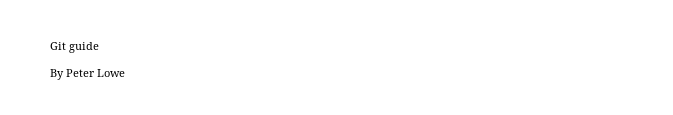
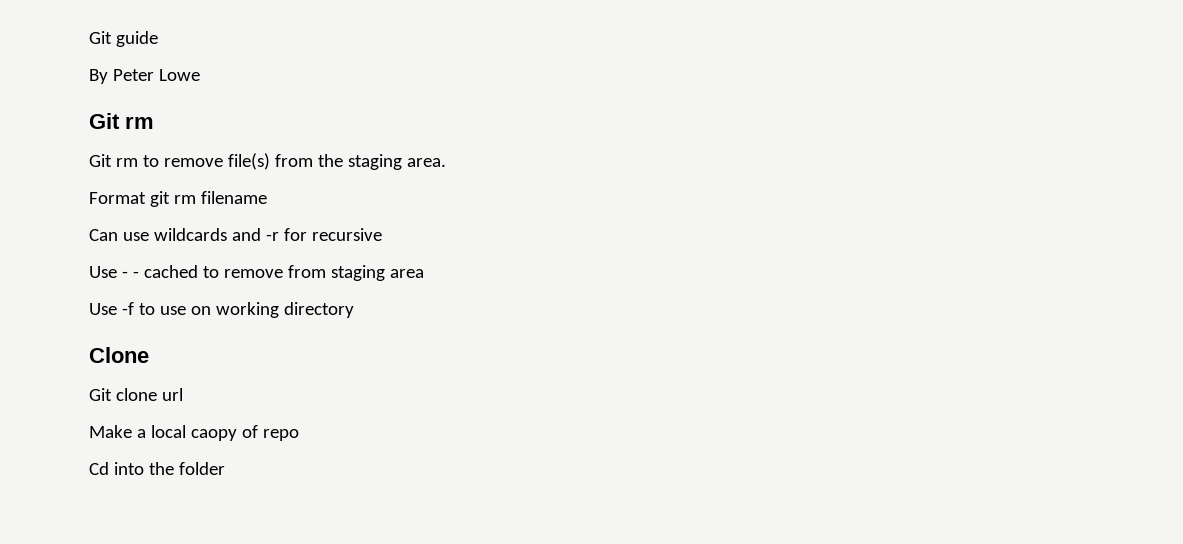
(125, 73) none -> [89,113,154,129] [89,153,446,170] [89,191,267,207] [89,228,382,241] [89,265,424,281] [89,302,354,318] [89,347,149,363] [89,388,183,401] [89,425,299,441] [89,462,225,475] // Git rm // Git rm to remove file(s) from the staging area. // Format git rm filename // Can use wildcards and -r for recursive // Use - - cached to remove from staging area // Use -f to use on working directory // Clone // Git clone url // Make a local caopy of repo // Cd into the folder

